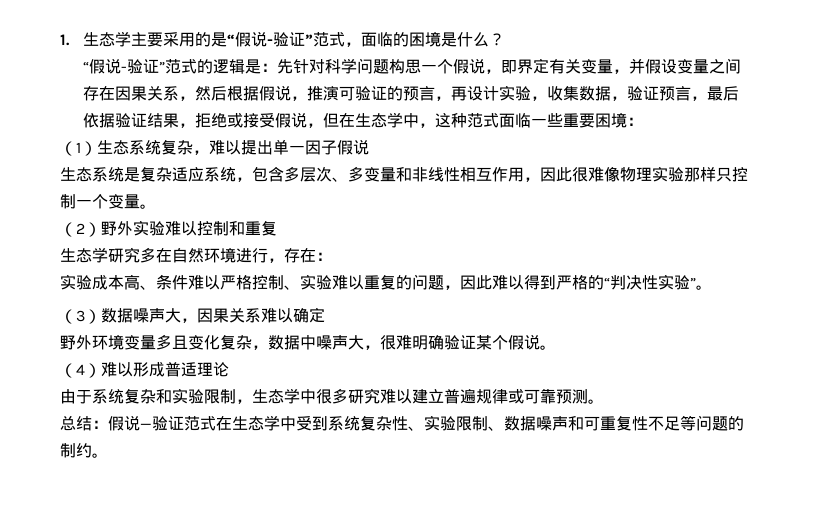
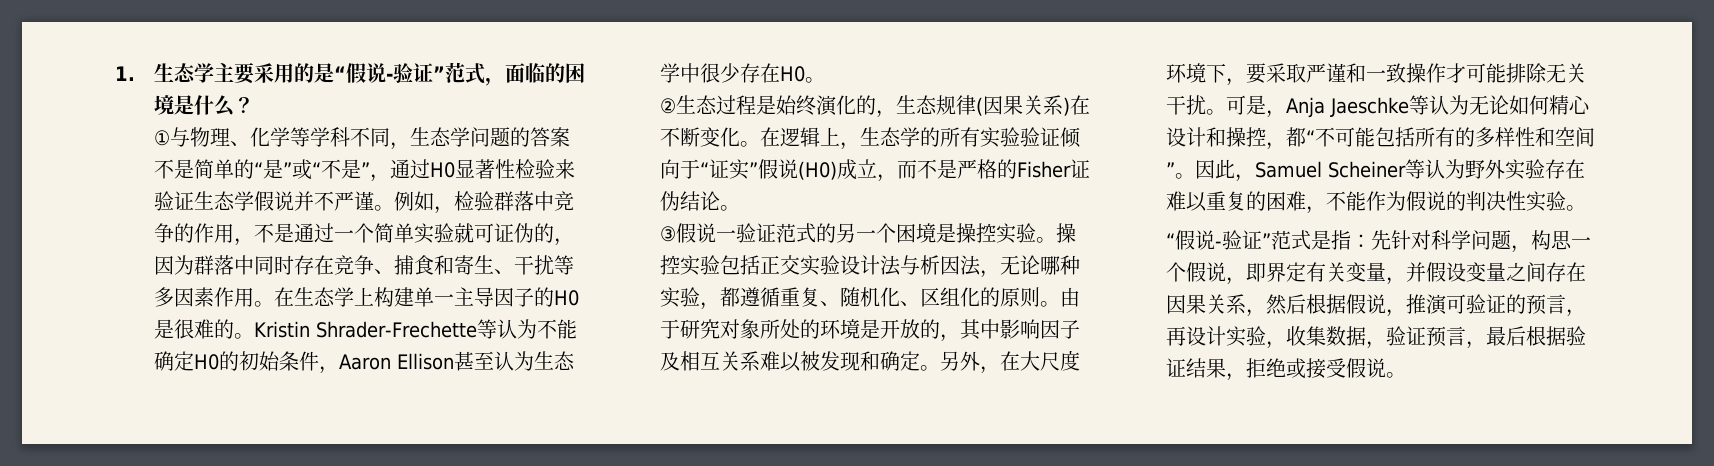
[83,58,262,74] // “假说-验证”范式的逻辑是 -> [153,127,570,150] [153,159,575,182] [153,191,574,214] [153,223,574,246] [153,255,574,275] [153,287,579,307] [153,319,577,339] [153,351,575,374] [659,63,825,83] [659,95,1090,118] [659,127,1081,150] [659,159,1090,182] [659,191,740,211] [659,223,1076,244] [659,255,1080,278] [659,287,1080,310] [659,319,1080,342] [659,350,1080,374] [1165,63,1586,86] [1165,95,1591,118] [1165,127,1595,150] [1165,159,1585,182] [1165,191,1586,214] [1165,230,1351,250] // ①与物理、化学等学科不同，生态学问题的答案不是简单的“是”或“不是”，通过H0显著性检验来验证生态学假说并不严谨。例如，检验群落中竞争的作用，不是通过一个简单实验就可证伪的，因为群落中同时存在竞争、捕食和寄生、干扰等多因素作用。在生态学上构建单一主导因子的H0是很难的。Kristin Shrader-Frechette等认为不能确定H0的初始条件，Aaron Ellison甚至认为生态学中很少存在H0。 // ②生态过程是始终演化的，生态规律(因果关系)在不断变化。在逻辑上，生态学的所有实验验证倾向于“证实”假说(H0)成立，而不是严格的Fisher证伪结论。 // ③假说一验证范式的另一个困境是操控实验。操控实验包括正交实验设计法与析因法，无论哪种实验，都遵循重复、随机化、区组化的原则。由于研究对象所处的环境是开放的，其中影响因子及相互关系难以被发现和确定。另外，在大尺度环境下，要采取严谨和一致操作才可能排除无关干扰。可是，Anja Jaeschke等认为无论如何精心设计和操控，都“不可能包括所有的多样性和空间”。因此，Samuel Scheiner等认为野外实验存在难以重复的困难，不能作为假说的判决性实验。 // “假说-验证”范式是指
(390, 66) none -> [1510,245,1531,253] ，
[83,113,100,128] 依 -> [1525,326,1546,346] 根
[307,112,644,128] [60,139,369,156] [60,166,748,182] [60,194,156,209] [60,220,277,237] [60,247,332,263] [60,274,712,290] [60,307,325,324] [60,334,556,350] [60,362,229,378] [60,388,604,404] [60,415,744,431] [60,443,92,458] ，但在生态学中，这种范式面临一些重要困境： // （1）生态系统复杂，难以提出单一因子假说 // 生态系统是复杂适应系统，包含多层次、多变量和非线性相互作用，因此很难像物理实验那样只控制一个变量。 // （2）野外实验难以控制和重复 // 生态学研究多在自然环境进行，存在： // 实验成本高、条件难以严格控制、实验难以重复的问题，因此难以得到严格的“判决性实验”。 // （3）数据噪声大，因果关系难以确定 // 野外环境变量多且变化复杂，数据中噪声大，很难明确验证某个假说。 // （4）难以形成普适理论 // 由于系统复杂和实验限制，生态学中很多研究难以建立普遍规律或可靠预测。 // 总结：假说—验证范式在生态学中受到系统复杂性、实验限制、数据噪声和可重复性不足等问题的制约 -> (1386, 368) none

